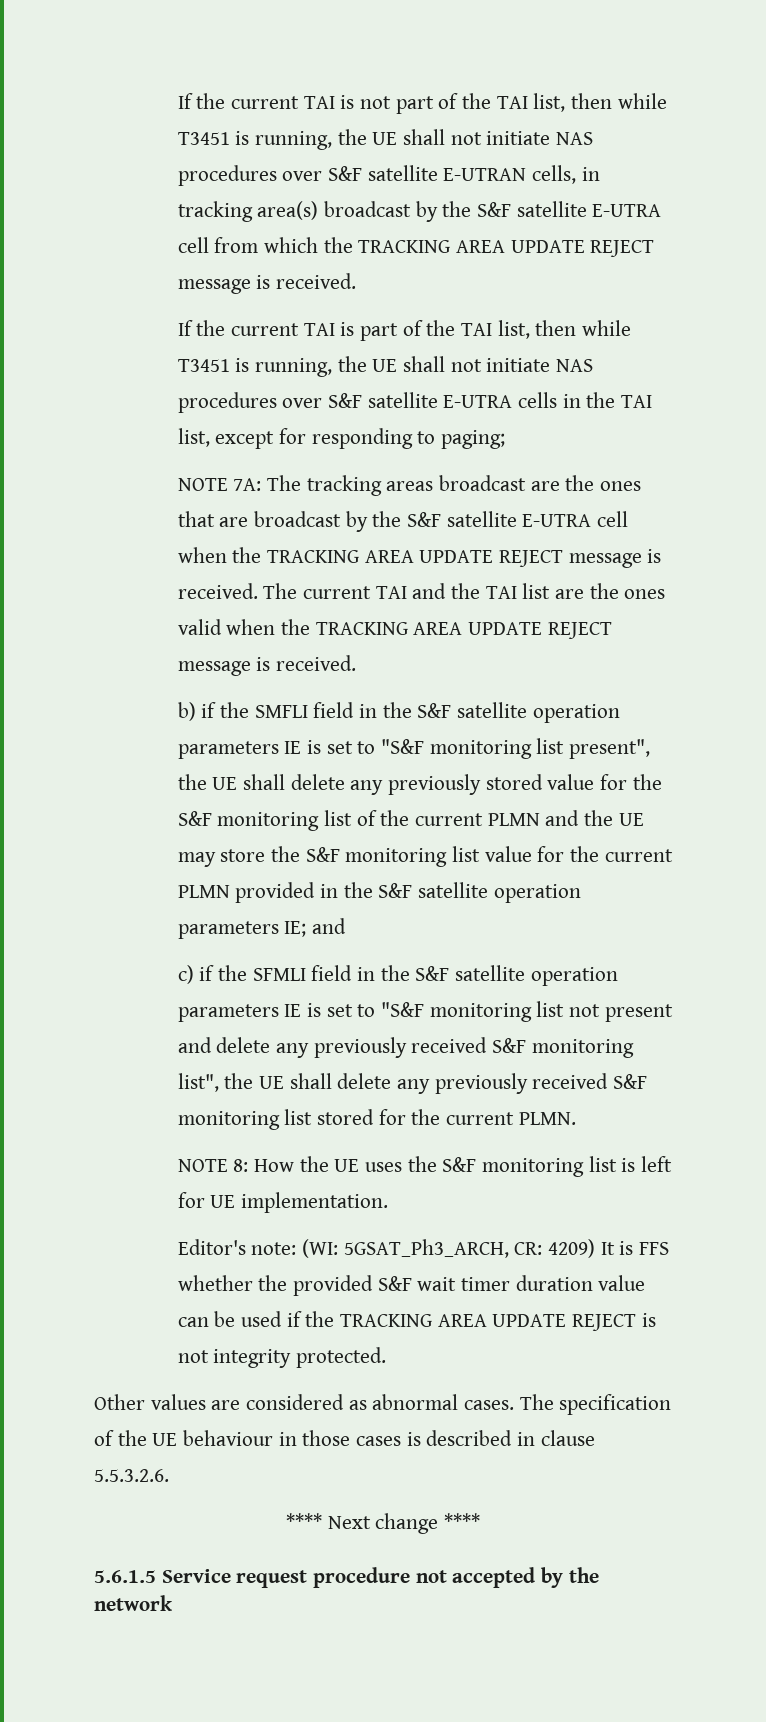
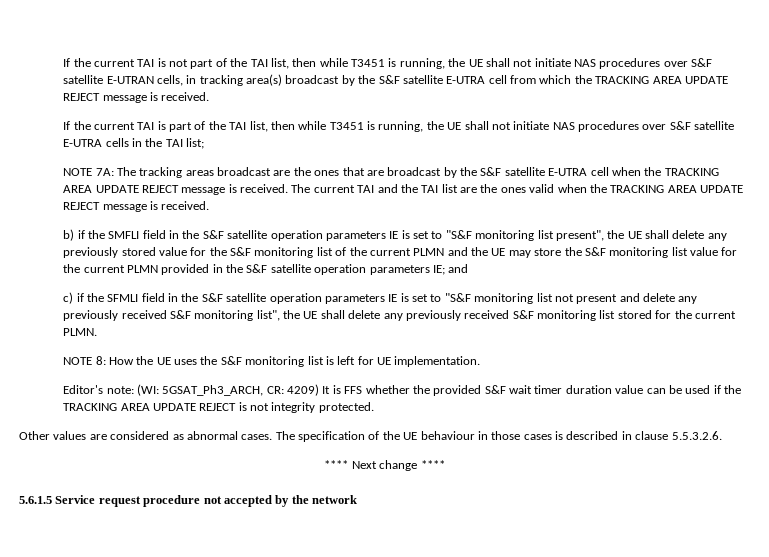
[177,428,506,449] list, except for responding to paging; -> [186,138,205,149] list;

